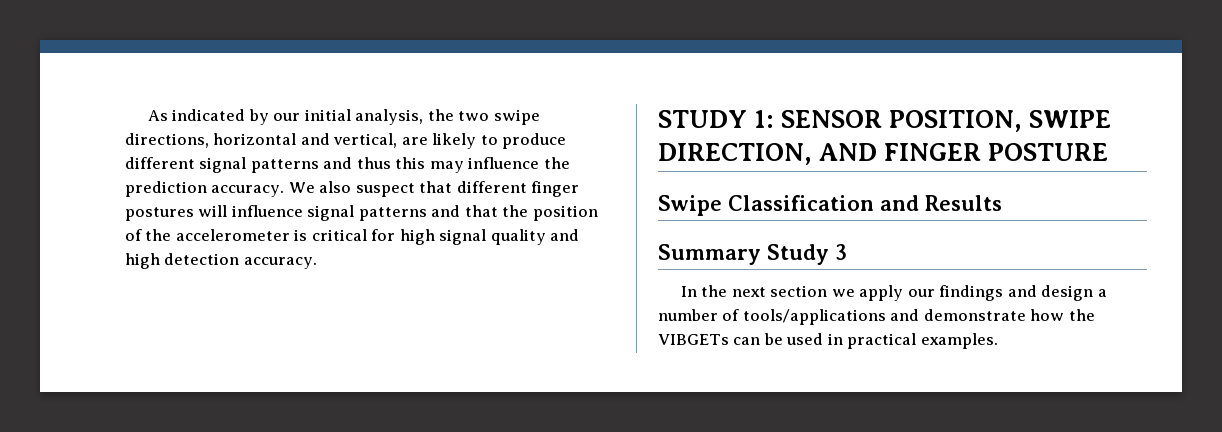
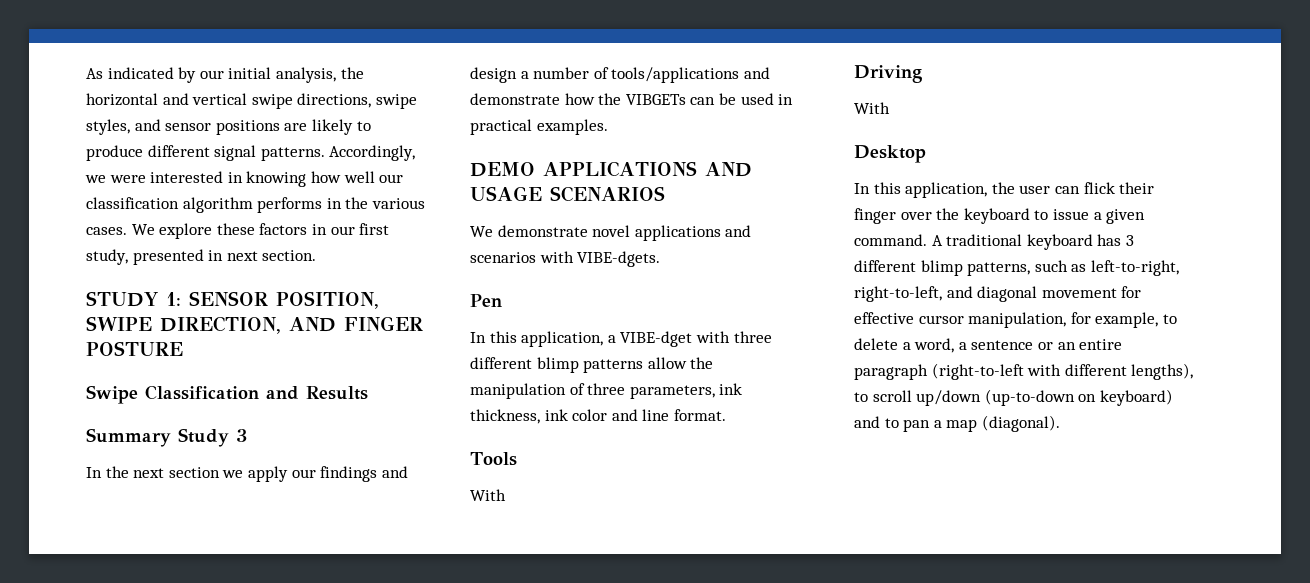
[458,109,540,125] [125,133,398,148] two swipe directions, horizontal and vertical, -> [86,93,417,109] [86,119,280,135] horizontal and vertical swipe directions, swipe styles, and sensor positions
[250,157,570,173] [125,181,580,197] [125,205,598,221] [125,229,580,245] [125,253,317,269] patterns and thus this may influence the prediction accuracy. We also suspect that different finger postures will influence signal patterns and that the position of the accelerometer is critical for high signal quality and high detection accuracy. -> [260,145,416,161] [85,171,404,187] [86,197,425,213] [86,223,390,239] [86,249,317,265] patterns. Accordingly, we were interested in knowing how well our classification algorithm performs in the various cases. We explore these factors in our first study, presented in next section.
(998, 341) none -> [470,161,752,177] [470,186,665,202] [470,225,752,241] [470,251,661,267] [470,294,502,307] [470,331,772,347] [470,357,714,373] [470,383,743,399] [470,409,726,424] [470,452,517,466] [470,489,506,501] [854,65,922,83] [854,102,890,114] [854,145,926,163] [854,182,1155,198] [854,208,1146,224] [854,234,1134,250] [854,260,1179,276] [854,286,1142,302] [854,312,1177,328] [854,338,1123,353] [854,363,1194,380] [854,389,1173,406] [854,415,1060,432] // DEMO APPLICATIONS AND USAGE SCENARIOS // We demonstrate novel applications and scenarios with VIBE-dgets. // Pen // In this application, a VIBE-dget with three different blimp patterns allow the manipulation of three parameters, ink thickness, ink color and line format. // Tools // With // Driving // With // Desktop // In this application, the user can flick their finger over the keyboard to issue a given command. A traditional keyboard has 3 different blimp patterns, such as left-to-right, right-to-left, and diagonal movement for effective cursor manipulation, for example, to delete a word, a sentence or an entire paragraph (right-to-left with different lengths), to scroll up/down (up-to-down on keyboard) and to pan a map (diagonal).

